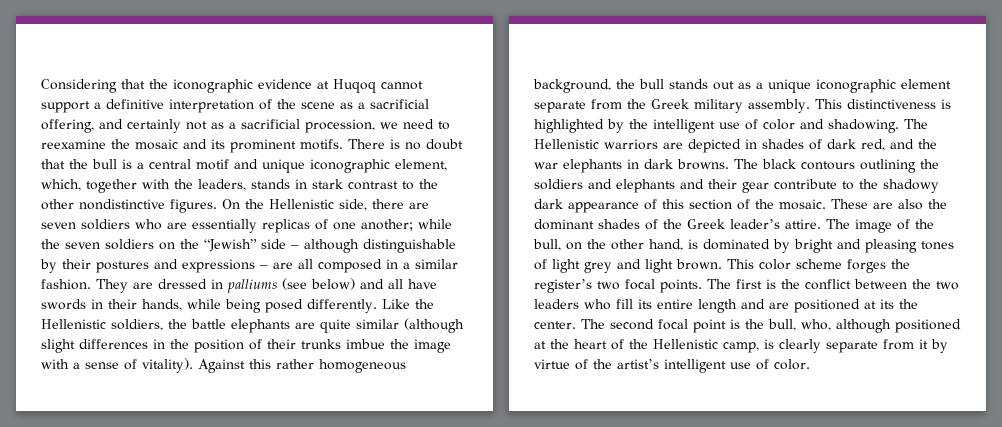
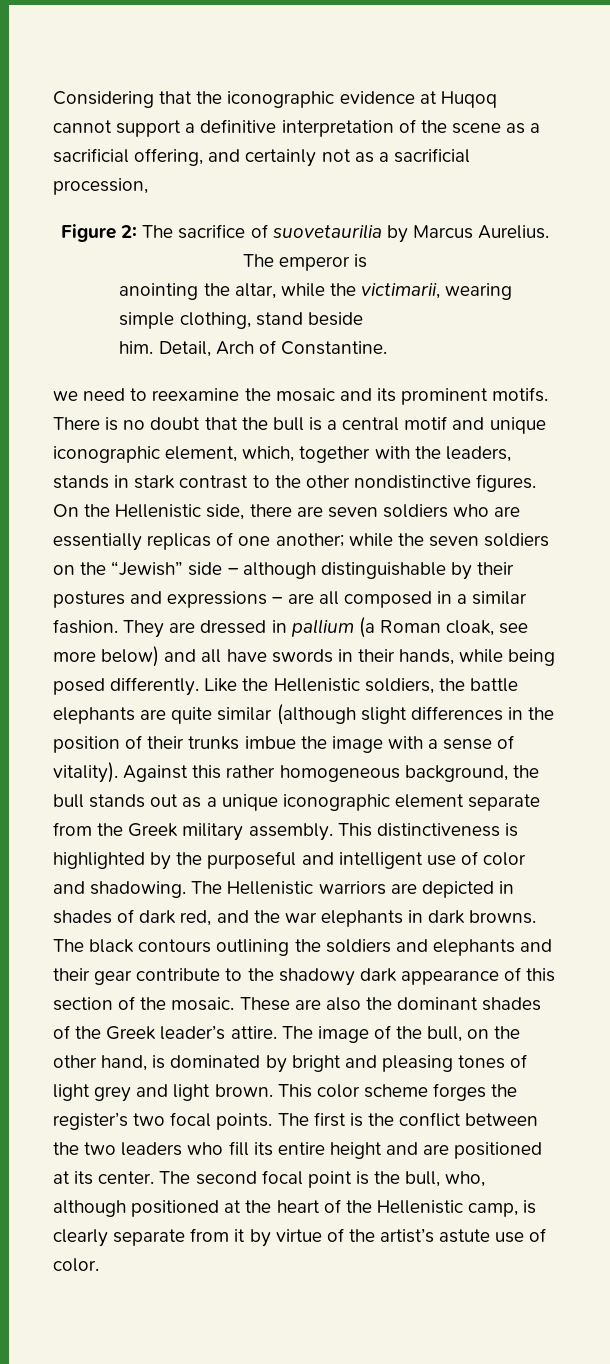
(375, 126) none -> [60,224,550,243] [242,254,368,271] [119,283,513,300] [119,312,363,329] [119,340,387,357] // Figure 2: The sacrifice of suovetaurilia by Marcus Aurelius. The emperor is // anointing the altar, while the victimarii, wearing simple clothing, stand beside // him. Detail, Arch of Constantine. //
[227,278,307,293] palliums (see -> [290,617,529,638] [53,651,96,662] pallium (a Roman cloak, see more
(648, 124) none -> [207,851,334,869] purposeful and
[698,299,737,313] length -> [329,1142,382,1159] height
[899,299,918,309] the -> (94, 1178) none
[664,359,726,373] intelligent -> [439,1229,491,1243] astute

